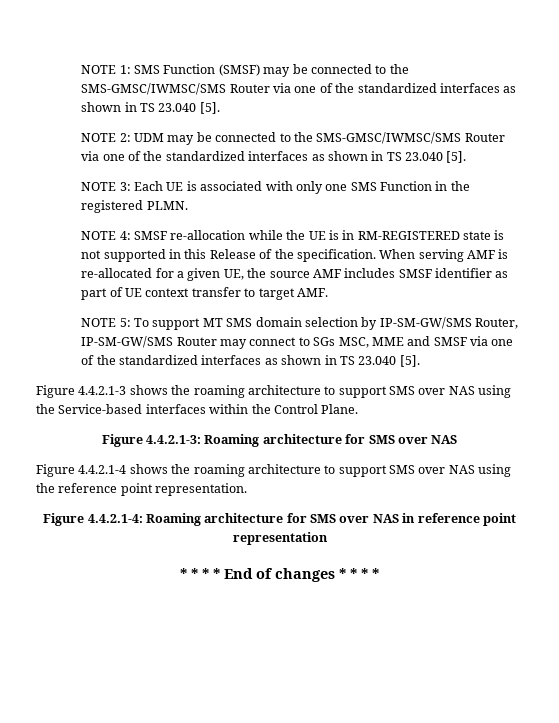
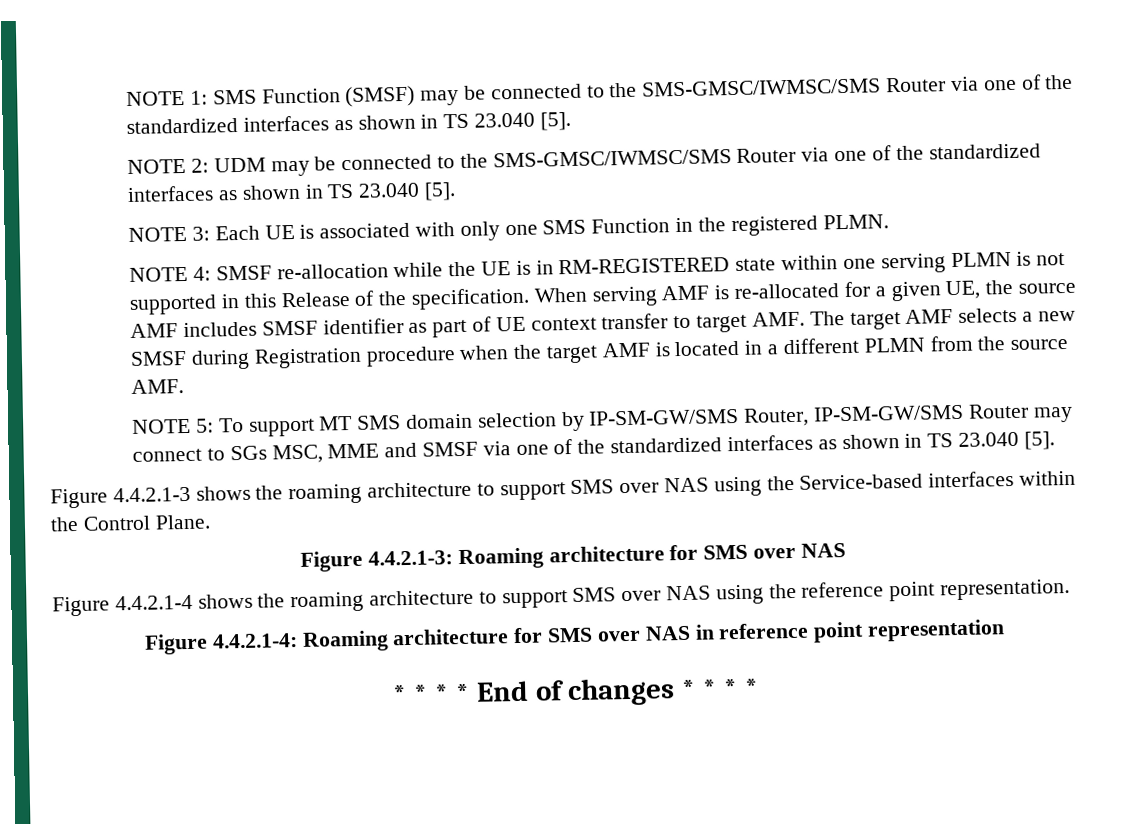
(492, 235) none -> [781,251,1012,274] within one serving PLMN
(328, 292) none -> [809,307,1076,330] [130,335,1069,370] [131,379,185,394] The target AMF selects a new SMSF during Registration procedure when the target AMF is located in a different PLMN from the source AMF.

